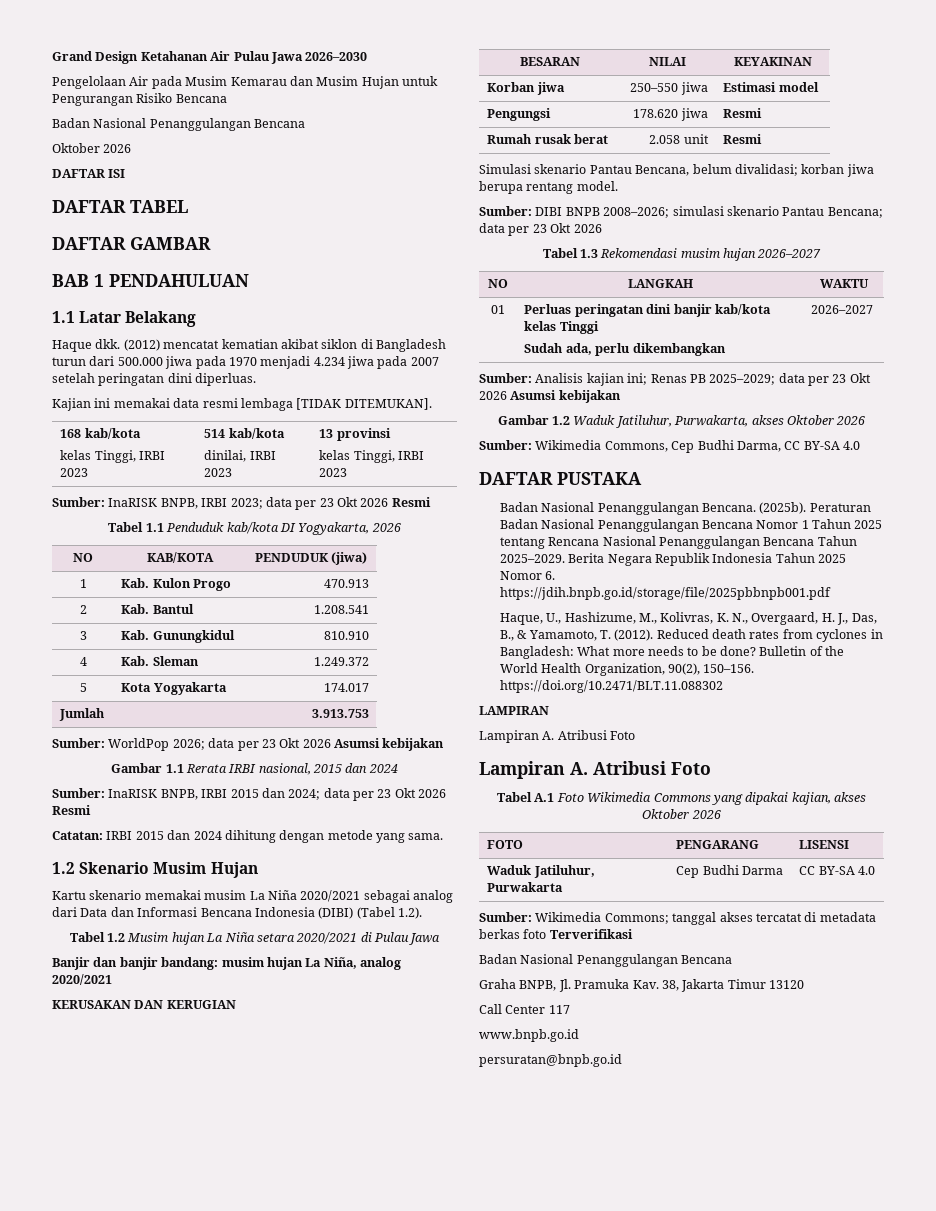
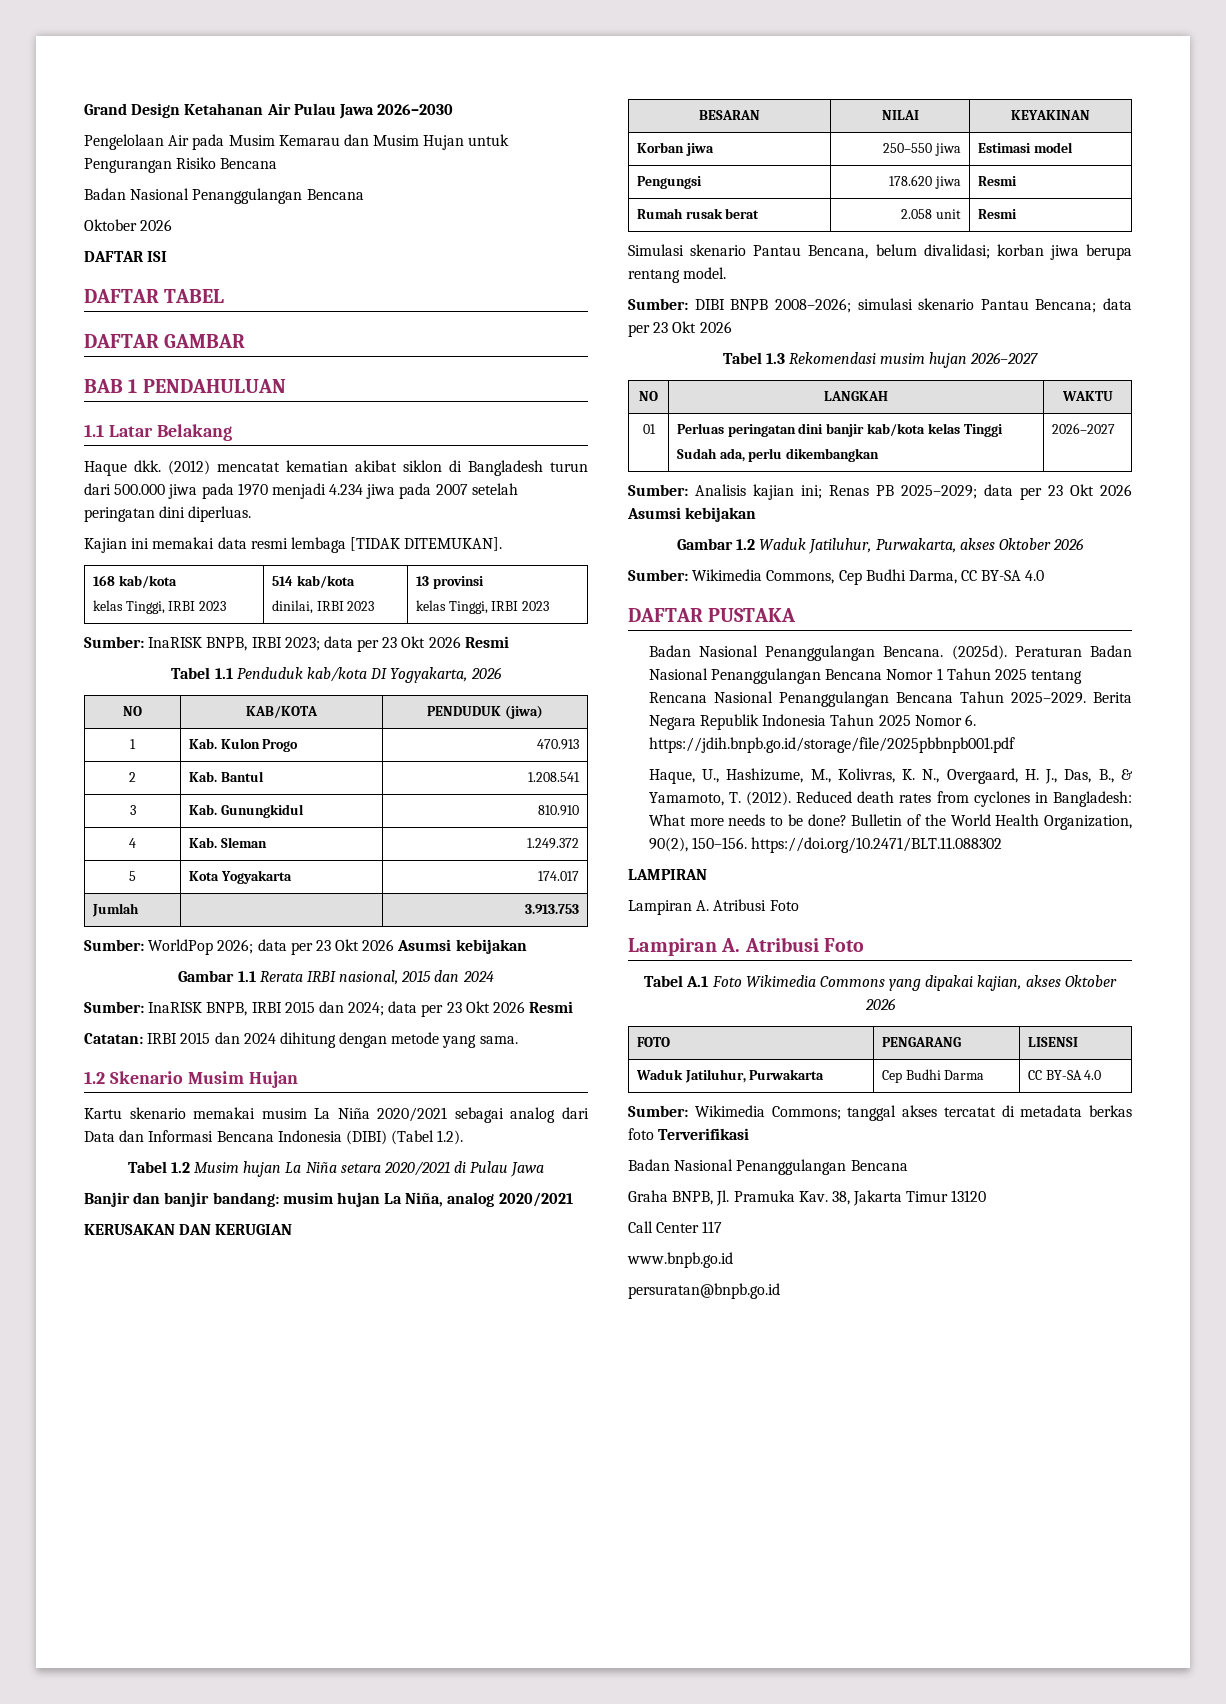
[759,502,807,514] (2025b). -> [951,645,1007,660] (2025d).

